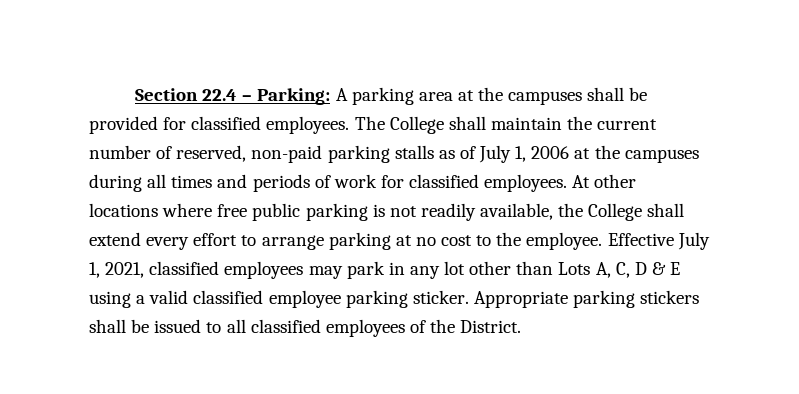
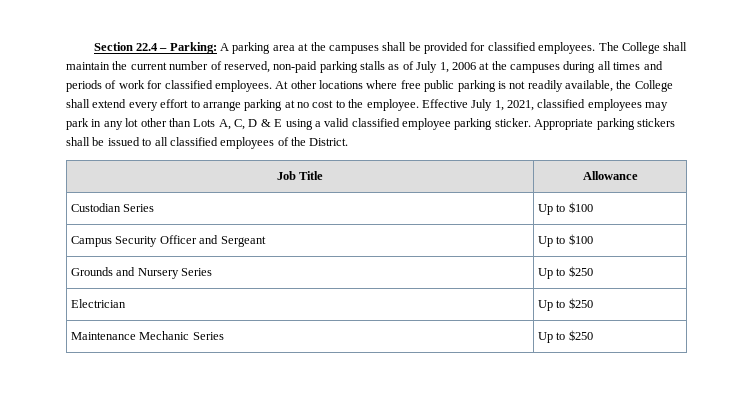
(522, 326) none -> [276,171,324,180] [582,171,638,180] [71,203,155,212] [538,202,593,215] [71,235,266,247] [538,234,593,247] [71,267,213,279] [538,266,593,279] [71,299,127,308] [538,298,593,311] [71,331,224,340] [538,330,593,343] // Job Title | Allowance // Custodian Series | Up to $100 // Campus Security Officer and Sergeant | Up to $100 // Grounds and Nursery Series | Up to $250 // Electrician | Up to $250 // Maintenance Mechanic Series | Up to $250

